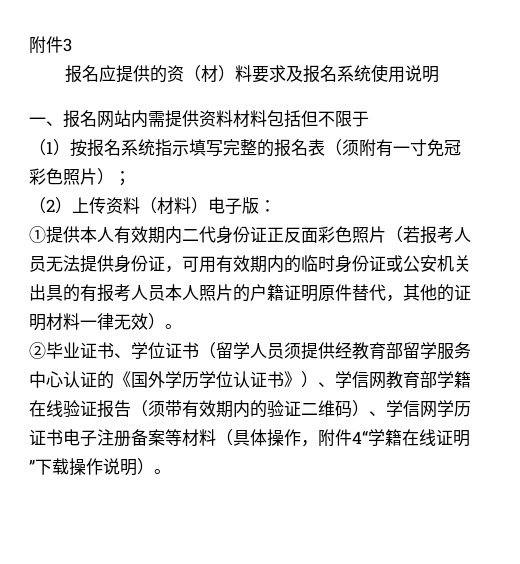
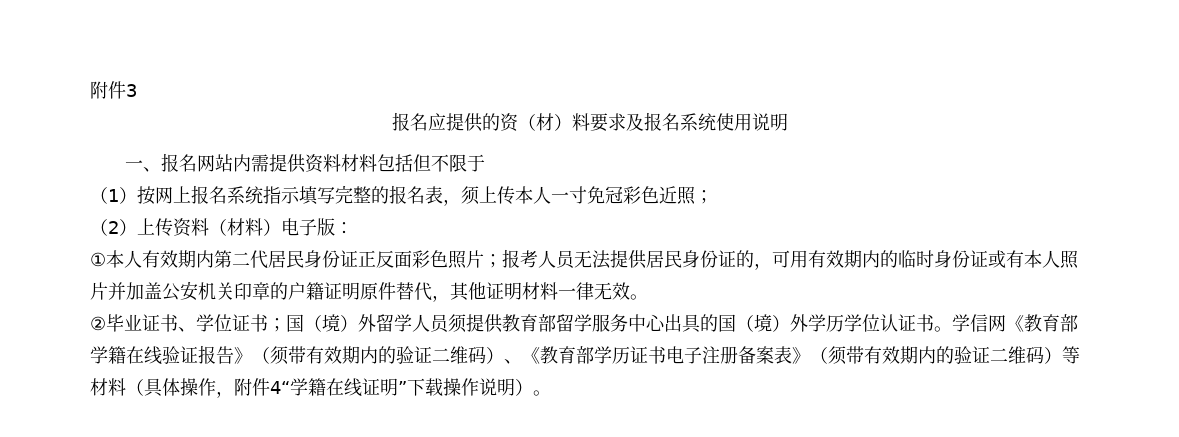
(87, 148) none -> [155,186,191,204] 网上
[325,139,393,157] （须附有 -> [443,186,551,206] ，须上传本人
[63,168,114,185] 照片） -> [659,186,696,205] 近照
[46,226,80,244] 提供 -> (106, 259) none
[182,226,216,243] 二代 -> [214,250,304,269] 第二代居民
[386,226,420,243] （若 -> [484,254,502,268] ；
[114,255,165,273] 身份证 -> [646,250,754,268] 居民身份证的
[403,255,471,272] [29,284,233,302] 公安机关出具的有报考人员本人照片 -> [1006,250,1079,269] [90,281,270,301] 有本人照片并加盖公安机关印章
[437,284,454,302] 的 -> (486, 291) none
[148,313,165,330] ） -> (630, 291) none
[199,342,216,359] （ -> [268,314,376,332] ；国（境）外
[335,342,352,359] 经 -> (503, 323) none
[63,371,148,389] 认证的《国 -> [664,314,790,333] 出具的国（境）
[284,371,386,389] 》）、学信网 -> [934,314,1024,332] 。学信网《
(131, 408) none -> [234,347,252,364] 》
[386,400,437,418] 学信网 -> [522,346,594,364] 《教育部
(165, 437) none -> [774,346,1062,365] 表》（须带有效期内的验证二维码）

